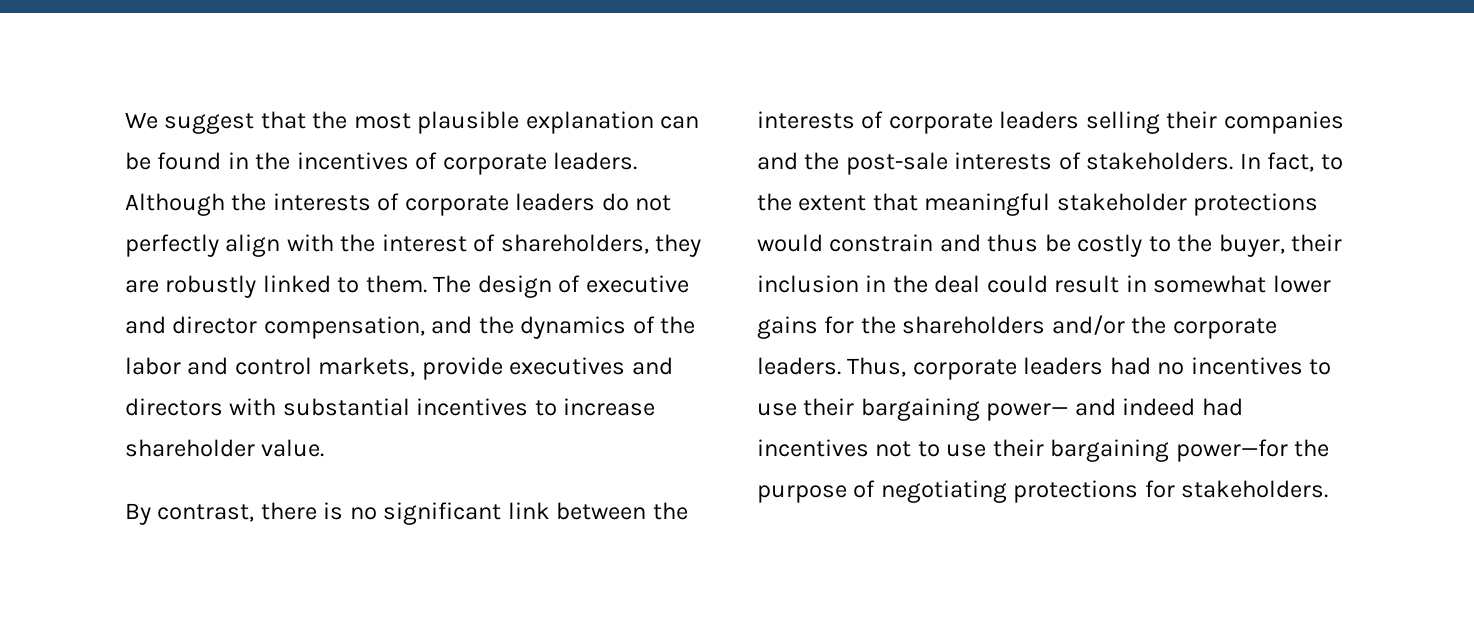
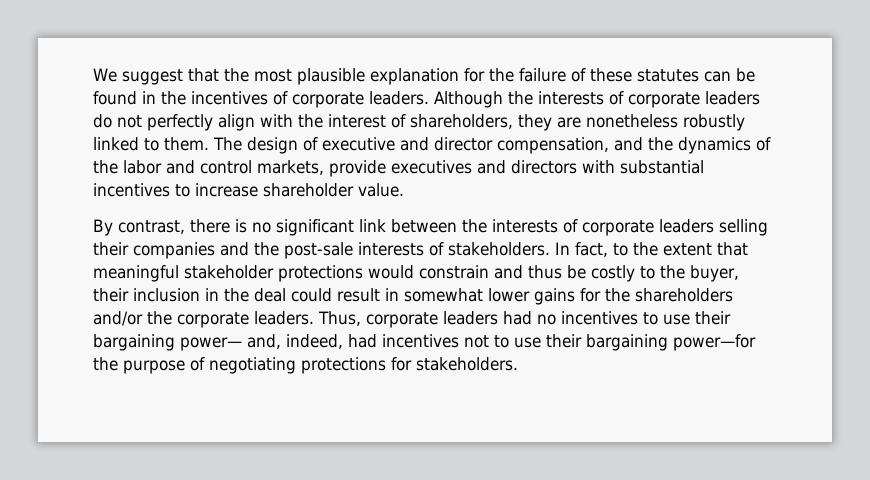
(654, 122) none -> [463,68,699,82] for the failure of these statutes
(159, 286) none -> [586,114,678,128] nonetheless
[1074,398,1196,416] and indeed -> [247,334,343,349] and, indeed,

